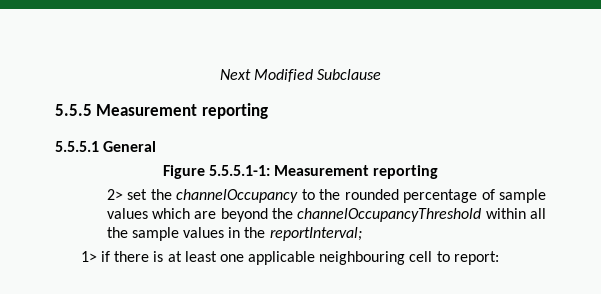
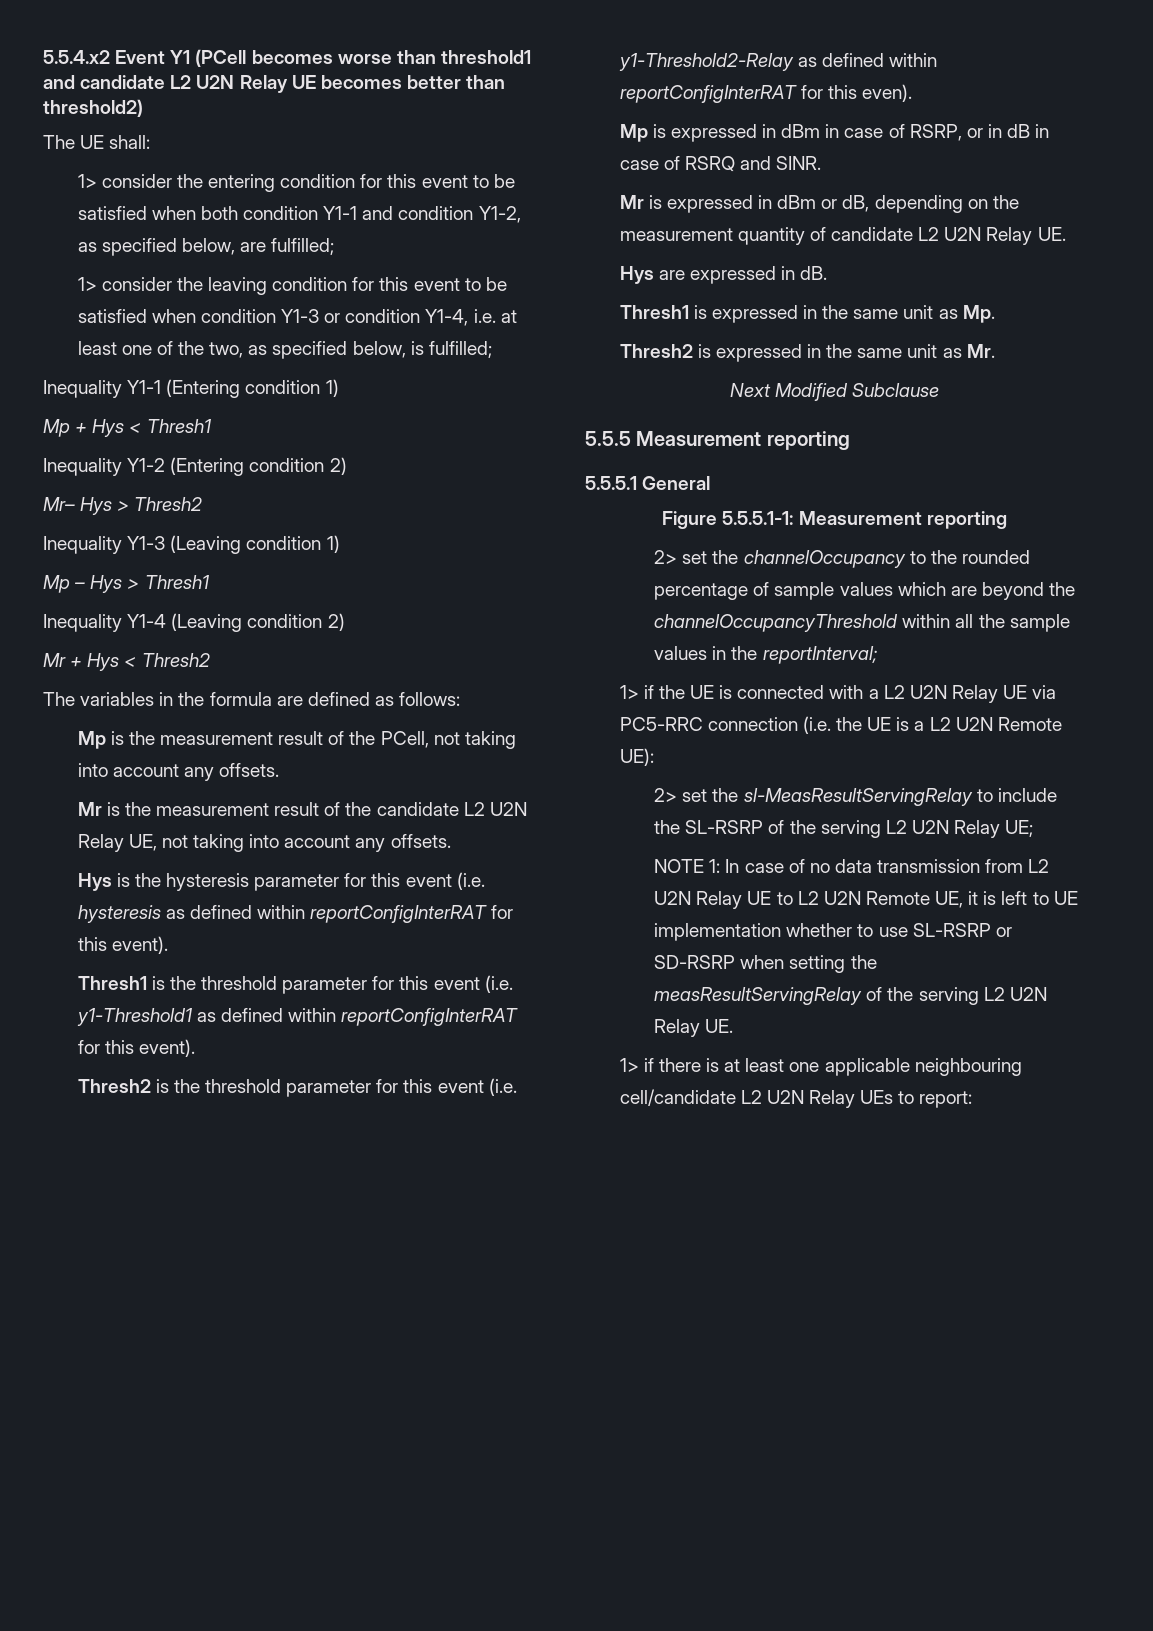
(219, 74) none -> [43,49,531,67] [43,75,506,93] [43,99,143,117] [43,135,151,149] [77,174,515,192] [77,206,521,223] [77,238,335,256] [77,277,507,295] [77,309,517,326] [77,341,492,359] [43,379,339,398] [43,419,211,437] [43,457,347,476] [43,497,203,515] [43,535,340,554] [43,575,209,593] [43,613,345,632] [43,653,210,671] [43,692,461,706] [77,731,516,749] [77,763,279,781] [77,802,527,816] [77,834,451,852] [77,872,485,891] [77,905,514,923] [77,936,168,954] [77,975,513,994] [76,1008,519,1026] [77,1039,195,1057] [77,1078,517,1097] [618,53,937,71] [619,84,912,103] [619,124,1050,142] [619,156,822,172] [619,195,1019,213] [619,227,1066,245] [619,266,828,284] [619,305,995,323] [619,344,995,362] 5.5.4.x2 Event Y1 (PCell becomes worse than threshold1 and candidate L2 U2N Relay UE becomes better than threshold2) // The UE shall: // 1> consider the entering condition for this event to be satisfied when both condition Y1-1 and condition Y1-2, as specified below, are fulfilled; // 1> consider the leaving condition for this event to be satisfied when condition Y1-3 or condition Y1-4, i.e. at least one of the two, as specified below, is fulfilled; // Inequality Y1-1 (Entering condition 1) // Mp + Hys < Thresh1 // Inequality Y1-2 (Entering condition 2) // Mr– Hys > Thresh2 // Inequality Y1-3 (Leaving condition 1) // Mp – Hys > Thresh1 // Inequality Y1-4 (Leaving condition 2) // Mr + Hys < Thresh2 // The variables in the formula are defined as follows: // Mp is the measurement result of the PCell, not taking into account any offsets. // Mr is the measurement result of the candidate L2 U2N Relay UE, not taking into account any offsets. // Hys is the hysteresis parameter for this event (i.e. hysteresis as defined within reportConfigInterRAT for this event). // Thresh1 is the threshold parameter for this event (i.e. y1-Threshold1 as defined within reportConfigInterRAT for this event). // Thresh2 is the threshold parameter for this event (i.e. y1-Threshold2-Relay as defined within reportConfigInterRAT for this even). // Mp is expressed in dBm in case of RSRP, or in dB in case of RSRQ and SINR. // Mr is expressed in dBm or dB, depending on the measurement quantity of candidate L2 U2N Relay UE. // Hys are expressed in dB. // Thresh1 is expressed in the same unit as Mp. // Thresh2 is expressed in the same unit as Mr. //
(362, 234) none -> [619,685,1057,703] [619,716,1062,734] [619,748,654,766] [654,788,1057,806] [654,820,1034,838] [654,859,1050,873] [654,891,1078,909] [654,923,1012,941] [654,955,877,973] [654,987,1047,1005] [654,1019,734,1037] // 1> if the UE is connected with a L2 U2N Relay UE via PC5-RRC connection (i.e. the UE is a L2 U2N Remote UE): // 2> set the sl-MeasResultServingRelay to include the SL-RSRP of the serving L2 U2N Relay UE; // NOTE 1: In case of no data transmission from L2 U2N Relay UE to L2 U2N Remote UE, it is left to UE implementation whether to use SL-RSRP or SD-RSRP when setting the measResultServingRelay of the serving L2 U2N Relay UE.
[409,251,433,262] cell -> [619,1089,894,1108] cell/candidate L2 U2N Relay UEs

